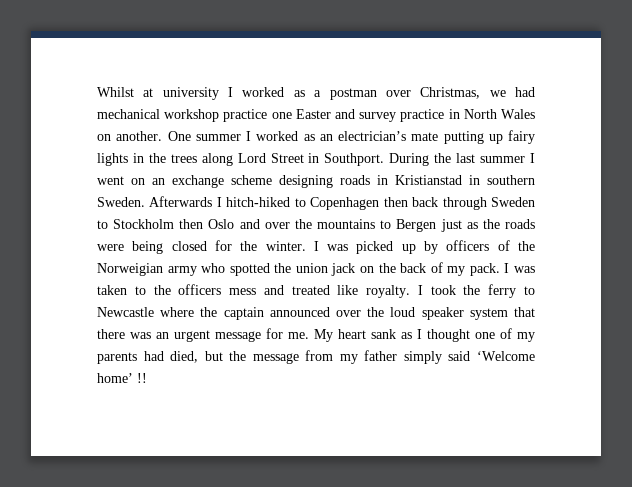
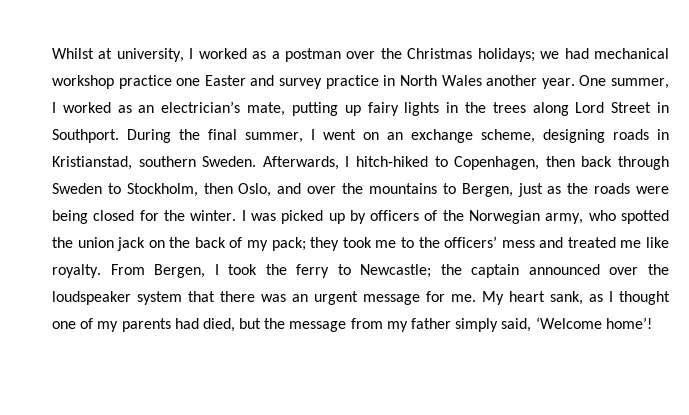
[162,87,219,100] university -> [116,48,184,62] university,
[420,87,481,99] Christmas, -> [380,48,535,62] the Christmas holidays;
[97,131,241,141] on another. One summer -> [486,75,670,89] another year. One summer,
[411,132,439,141] mate -> [247,102,286,116] mate,
[456,153,526,163] last summer -> [208,129,303,143] final summer,
[231,175,272,185] scheme -> [481,129,535,143] scheme,
[395,175,480,185] Kristianstad in -> [52,156,132,170] Kristianstad,
[149,196,213,207] Afterwards -> [262,156,339,170] Afterwards,
[310,197,380,210] Copenhagen -> [454,156,540,170] Copenhagen,
[113,219,235,229] Stockholm then Oslo -> [126,183,272,197] Stockholm, then Oslo,
[396,219,437,232] Bergen -> [461,183,513,197] Bergen,
[97,263,197,276] Norweigian army -> [469,210,584,224] Norwegian army,
[469,263,535,276] [97,285,127,295] pack. I was taken -> [271,237,397,251] pack; they took me
[178,284,222,295] officers -> [444,236,498,248] officers’
(330, 290) none -> [620,240,642,248] me
(411, 291) none -> [110,264,206,278] From Bergen,
[97,307,195,317] Newcastle where -> [360,264,432,278] Newcastle;
[390,307,464,320] loud speaker -> [52,291,131,305] loudspeaker
[371,329,396,339] sank -> [550,291,583,305] sank,
[448,351,535,361] [97,373,147,383] said ‘Welcome home’ !! -> [501,317,652,332] said, ‘Welcome home’!

